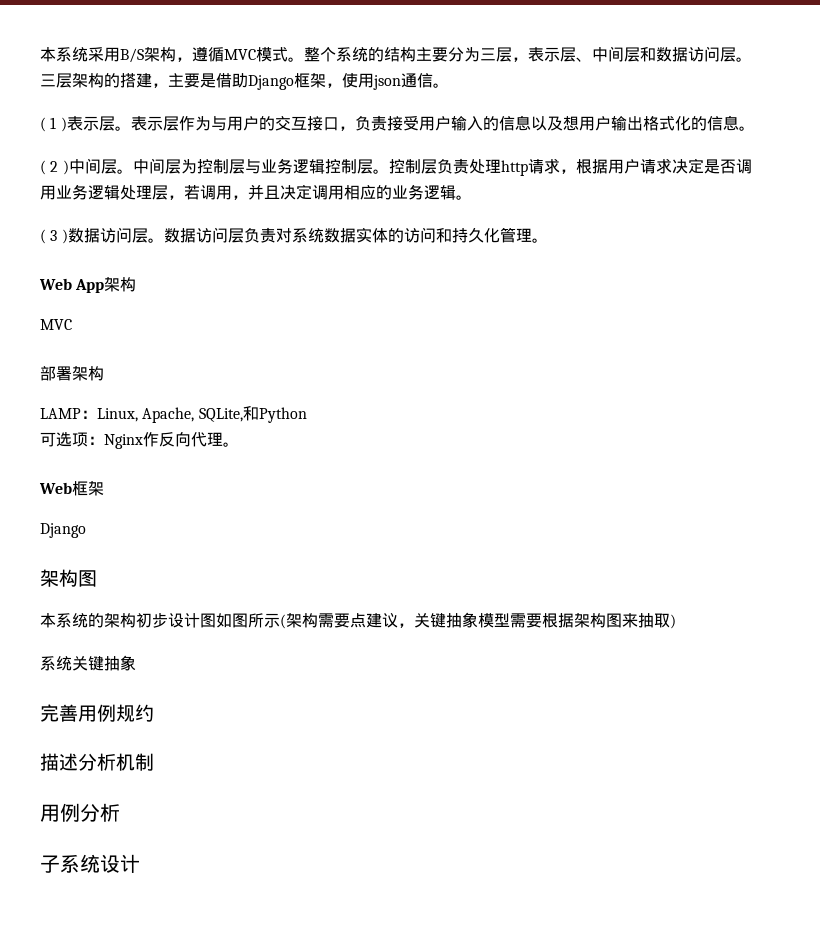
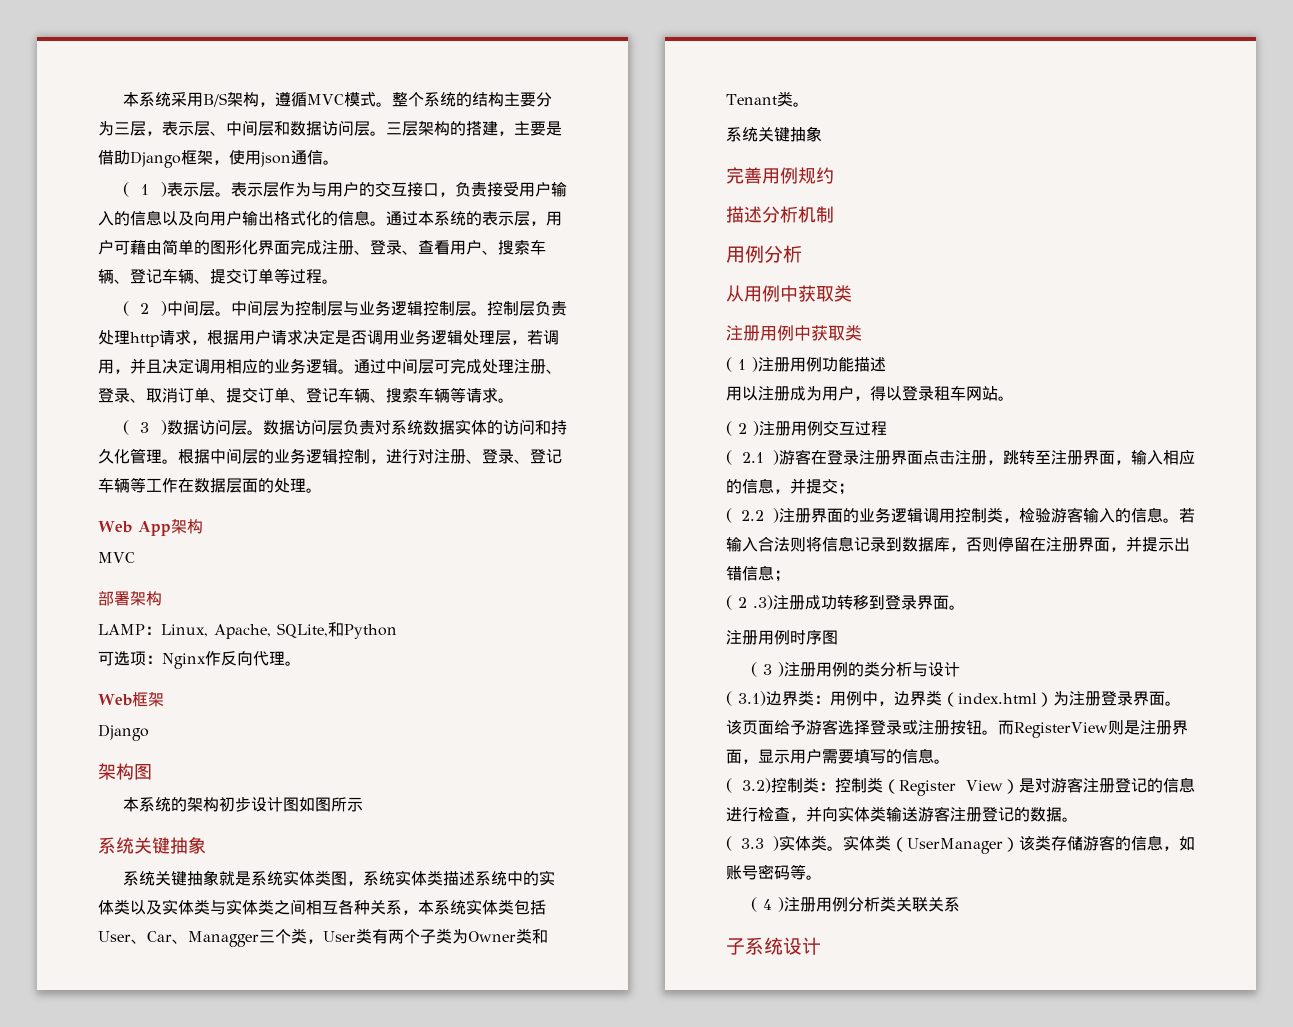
[562,116,579,131] 想 -> [194,211,210,226] 向
(755, 128) none -> [386,211,562,226] [98,239,546,255] [98,268,338,284] 通过本系统的表示层，用户可藉由简单的图形化界面完成注册、登录、查看用户、搜索车辆、登记车辆、提交订单等过程。
(472, 197) none -> [354,358,562,374] [98,387,514,403] 通过中间层可完成处理注册、登录、取消订单、提交订单、登记车辆、搜索车辆等请求。
(548, 240) none -> [178,448,562,464] [98,477,322,493] 根据中间层的业务逻辑控制，进行对注册、登录、登记车辆等工作在数据层面的处理。
[280,612,676,629] (架构需要点建议，关键抽象模型需要根据架构图来抽取) -> [98,837,206,854] [122,870,555,886] [98,899,546,915] [98,928,548,947] [726,91,809,107] // 系统关键抽象 // 系统关键抽象就是系统实体类图，系统实体类描述系统中的实体类以及实体类与实体类之间相互各种关系，本系统实体类包括User、Car、Managger三个类，User类有两个子类为Owner类和Tenant类。
(120, 812) none -> [726,285,852,302] [726,325,862,341] [726,357,886,372] [726,386,1014,401] [726,421,887,436] [726,449,1195,465] [726,478,854,495] [726,507,1195,523] [726,536,1190,552] [726,565,790,582] [726,595,965,610] [726,630,838,645] [750,661,960,677] [726,690,1181,707] [726,719,1188,738] [726,748,950,764] [726,777,1195,796] [726,806,1078,822] [726,835,1195,854] [726,864,822,880] [750,896,960,912] // 从用例中获取类 // 注册用例中获取类 // ( 1 )注册用例功能描述 // 用以注册成为用户，得以登录租车网站。 // ( 2 )注册用例交互过程 // ( 2.1 )游客在登录注册界面点击注册，跳转至注册界面，输入相应的信息，并提交； // ( 2.2 )注册界面的业务逻辑调用控制类，检验游客输入的信息。若输入合法则将信息记录到数据库，否则停留在注册界面，并提示出错信息； // ( 2 .3)注册成功转移到登录界面。 // 注册用例时序图 // ( 3 )注册用例的类分析与设计 // ( 3.1)边界类：用例中，边界类（index.html）为注册登录界面。该页面给予游客选择登录或注册按钮。而RegisterView则是注册界面，显示用户需要填写的信息。 // ( 3.2)控制类：控制类（Register View）是对游客注册登记的信息进行检查，并向实体类输送游客注册登记的数据。 // ( 3.3 )实体类。实体类（UserManager）该类存储游客的信息，如账号密码等。 // ( 4 )注册用例分析类关联关系

